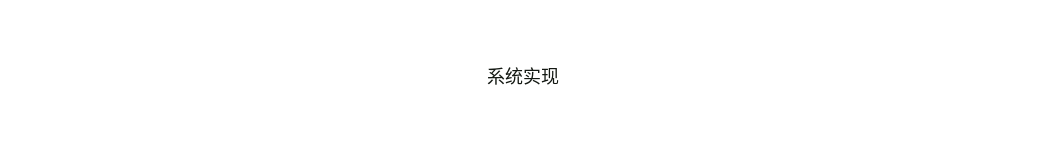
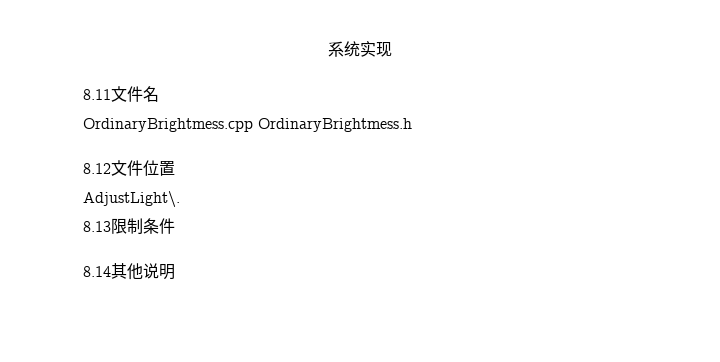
(559, 76) none -> [83,86,159,102] [83,118,412,132] [83,160,175,176] [83,191,180,207] [83,218,175,234] [83,263,175,280] // 8.11文件名 // OrdinaryBrightmess.cpp OrdinaryBrightmess.h // 8.12文件位置 // AdjustLight\. // 8.13限制条件 // 8.14其他说明

